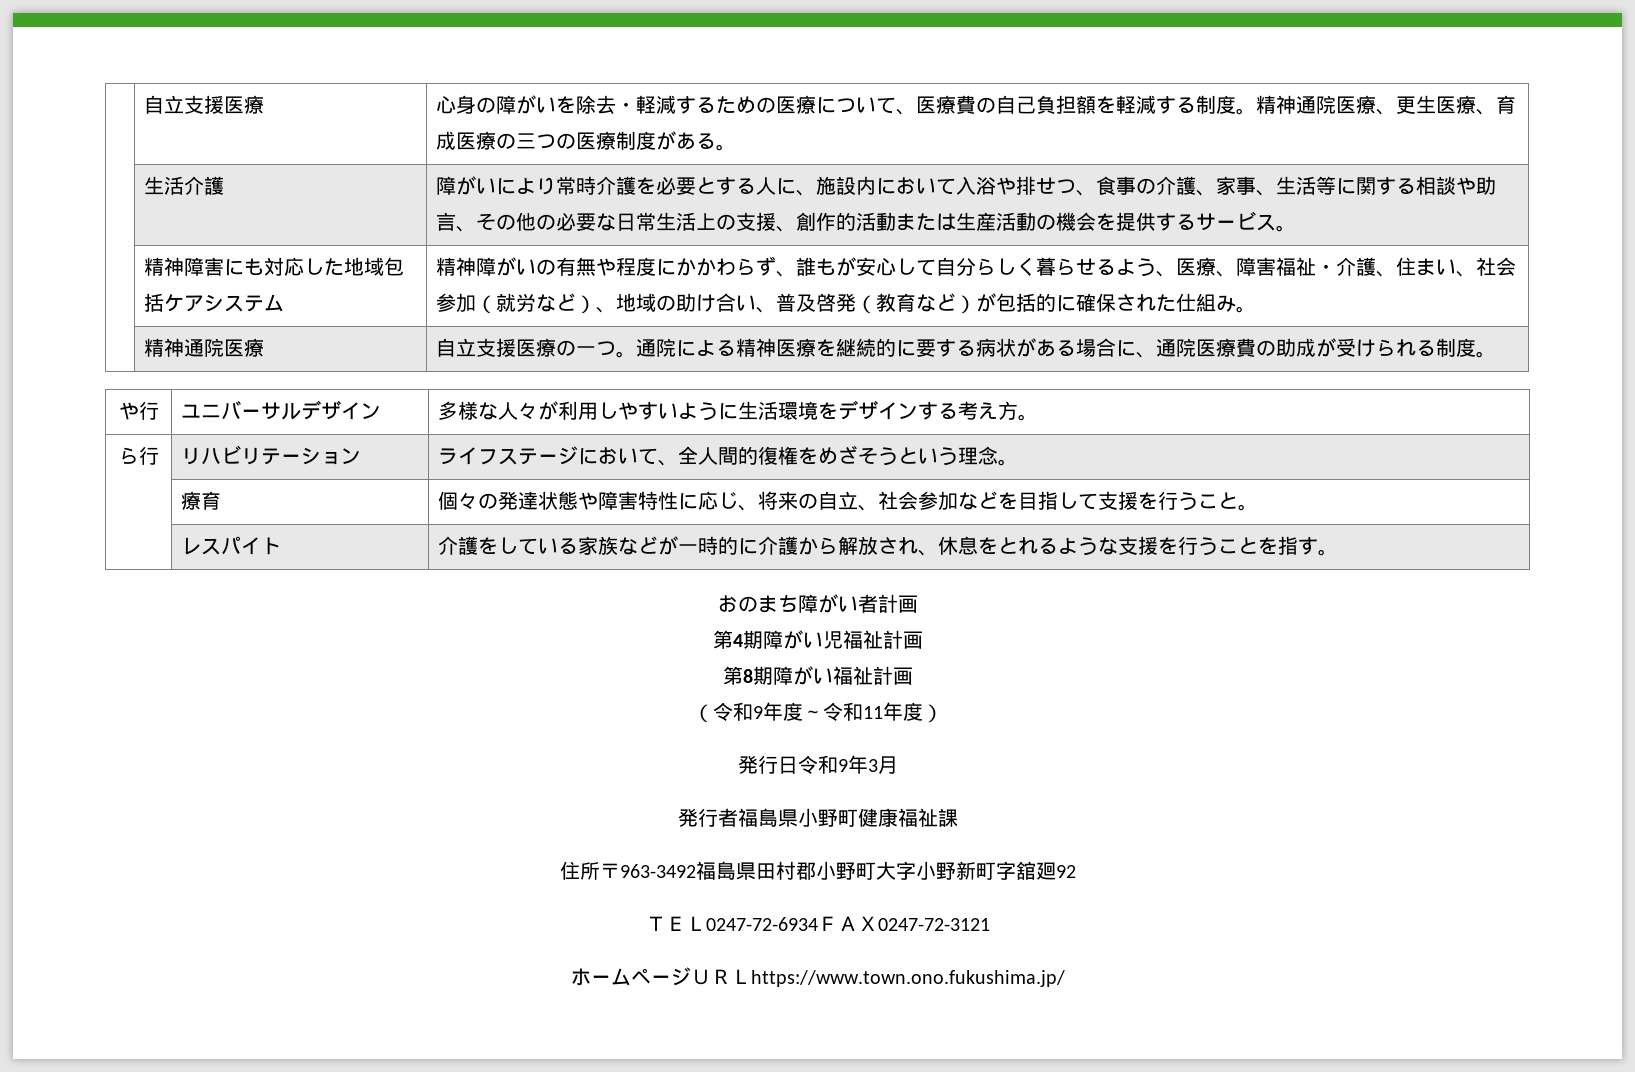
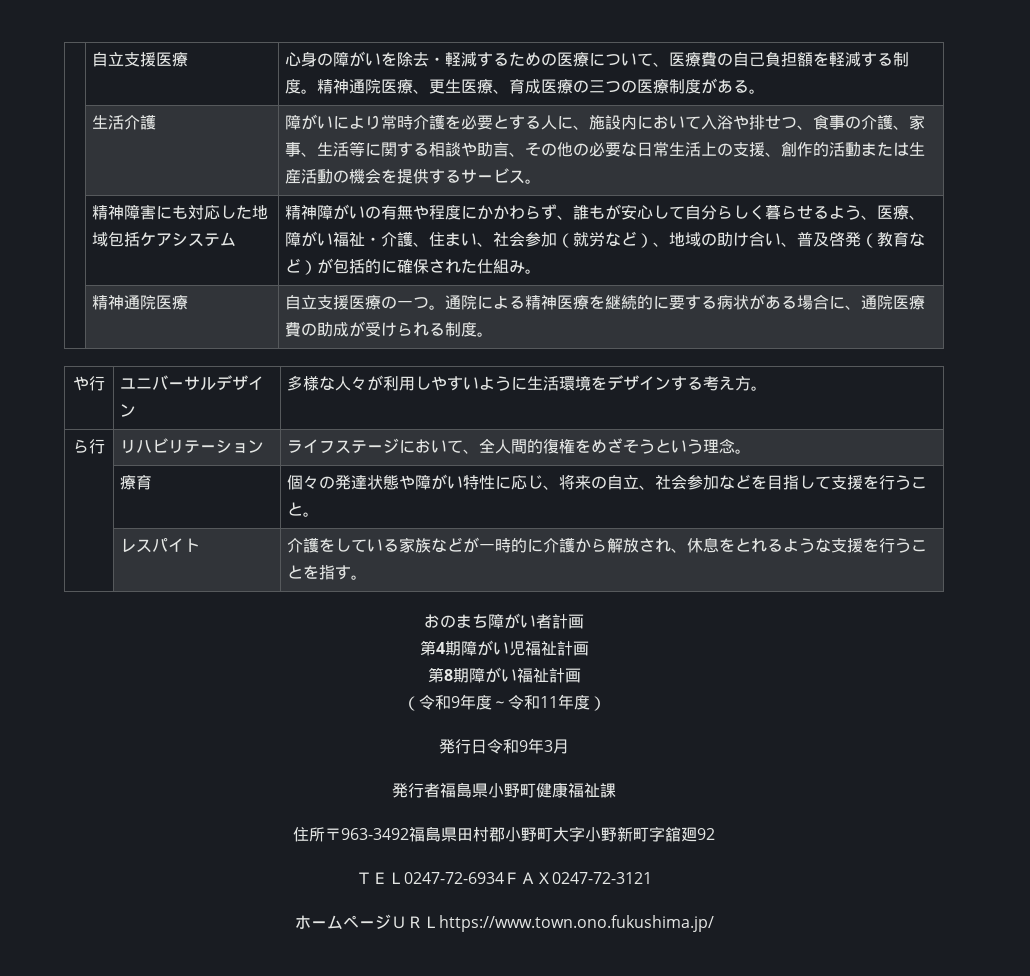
[1255,257,1276,276] 害 -> [300,231,333,247] がい
[617,491,638,510] 害 -> [430,474,463,490] がい

